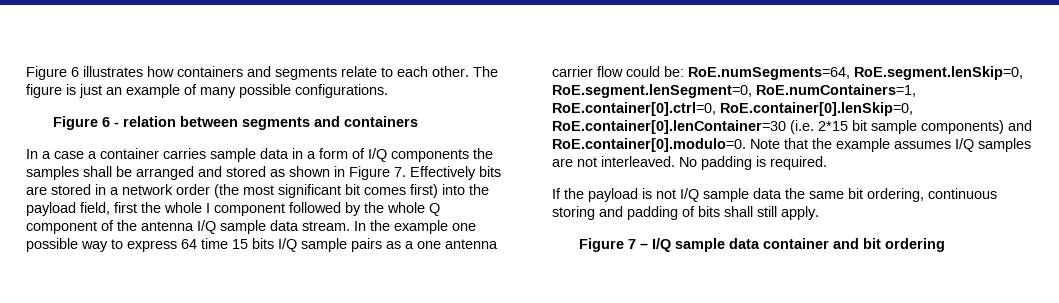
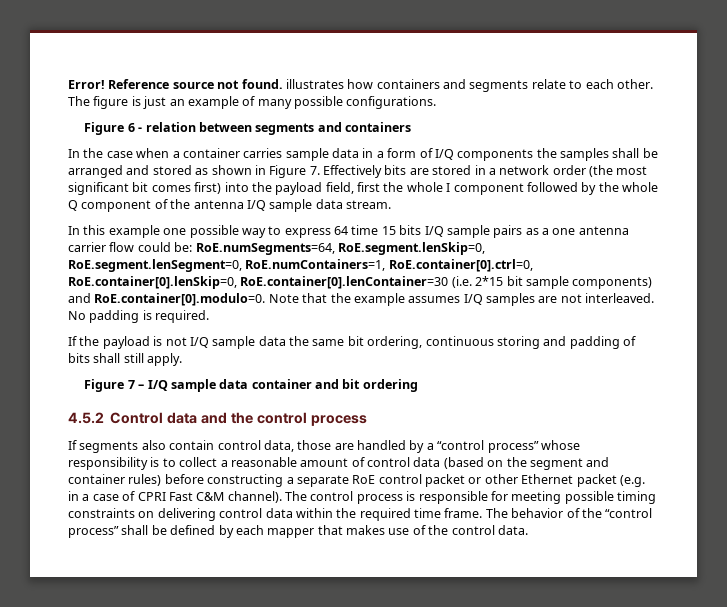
[26,66,79,80] Figure 6 -> [68,79,283,89] Error! Reference source not found.
[42,151,84,159] a case -> [83,148,170,158] the case when
[354,220,390,231] In the -> [68,225,106,235] // In this
(945, 245) none -> [68,412,367,426] [68,440,580,453] [68,457,610,470] [68,474,645,487] [68,491,656,504] [68,508,653,521] [68,525,528,538] // 4.5.2 Control data and the control process // If segments also contain control data, those are handled by a “control process” whose responsibility is to collect a reasonable amount of control data (based on the segment and container rules) before constructing a separate RoE control packet or other Ethernet packet (e.g. in a case of CPRI Fast C&M channel). The control process is responsible for meeting possible timing constraints on delivering control data within the required time frame. The behavior of the “control process” shall be defined by each mapper that makes use of the control data.

